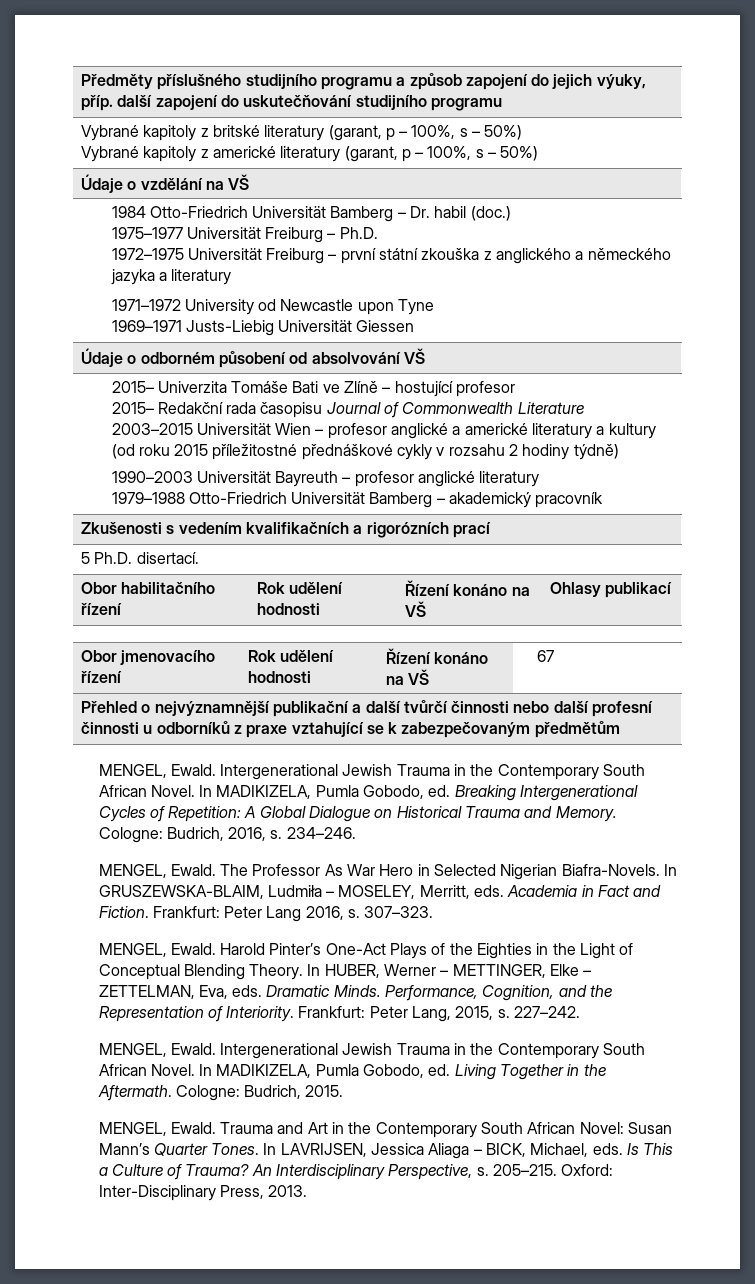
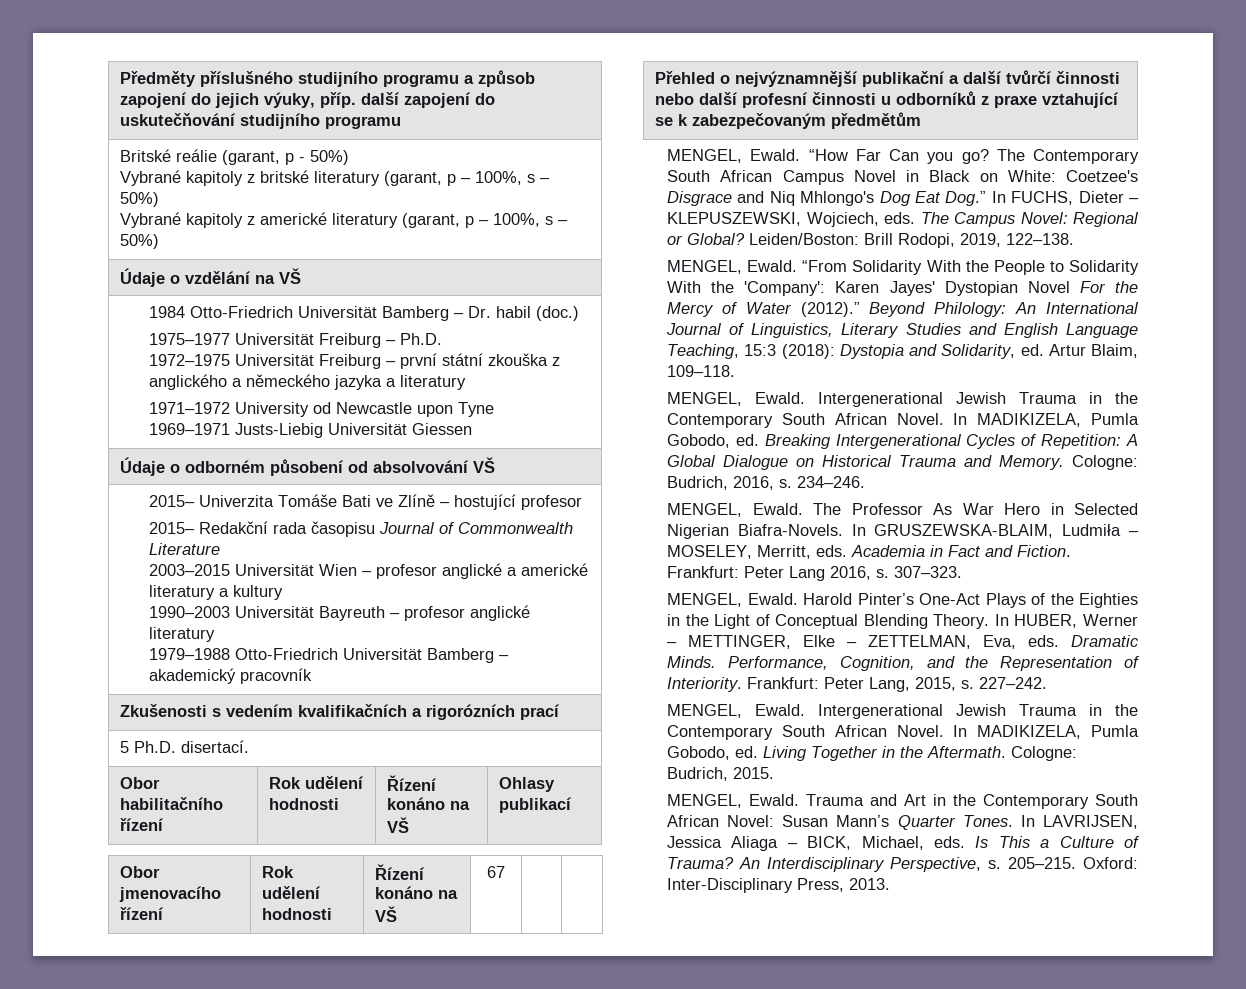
(502, 104) none -> [119,149,349,165] Britské reálie (garant, p - 50%) //
[111,444,619,460] (od roku 2015 příležitostné přednáškové cykly v rozsahu 2 hodiny týdně) -> (283, 592) none
(620, 729) none -> [667,149,1139,164] [667,170,1138,185] [667,191,1139,206] [667,212,1139,227] [667,233,1075,248] [667,260,1139,275] [667,281,1138,296] [667,302,1139,317] [666,323,1138,338] [667,344,1138,359] [667,365,736,377] // MENGEL, Ewald. “How Far Can you go? The Contemporary South African Campus Novel in Black on White: Coetzee's Disgrace and Niq Mhlongo's Dog Eat Dog.” In FUCHS, Dieter – KLEPUSZEWSKI, Wojciech, eds. The Campus Novel: Regional or Global? Leiden/Boston: Brill Rodopi, 2019, 122–138. // MENGEL, Ewald. “From Solidarity With the People to Solidarity With the 'Company': Karen Jayes' Dystopian Novel For the Mercy of Water (2012).” Beyond Philology: An International Journal of Linguistics, Literary Studies and English Language Teaching, 15:3 (2018): Dystopia and Solidarity, ed. Artur Blaim, 109–118.

